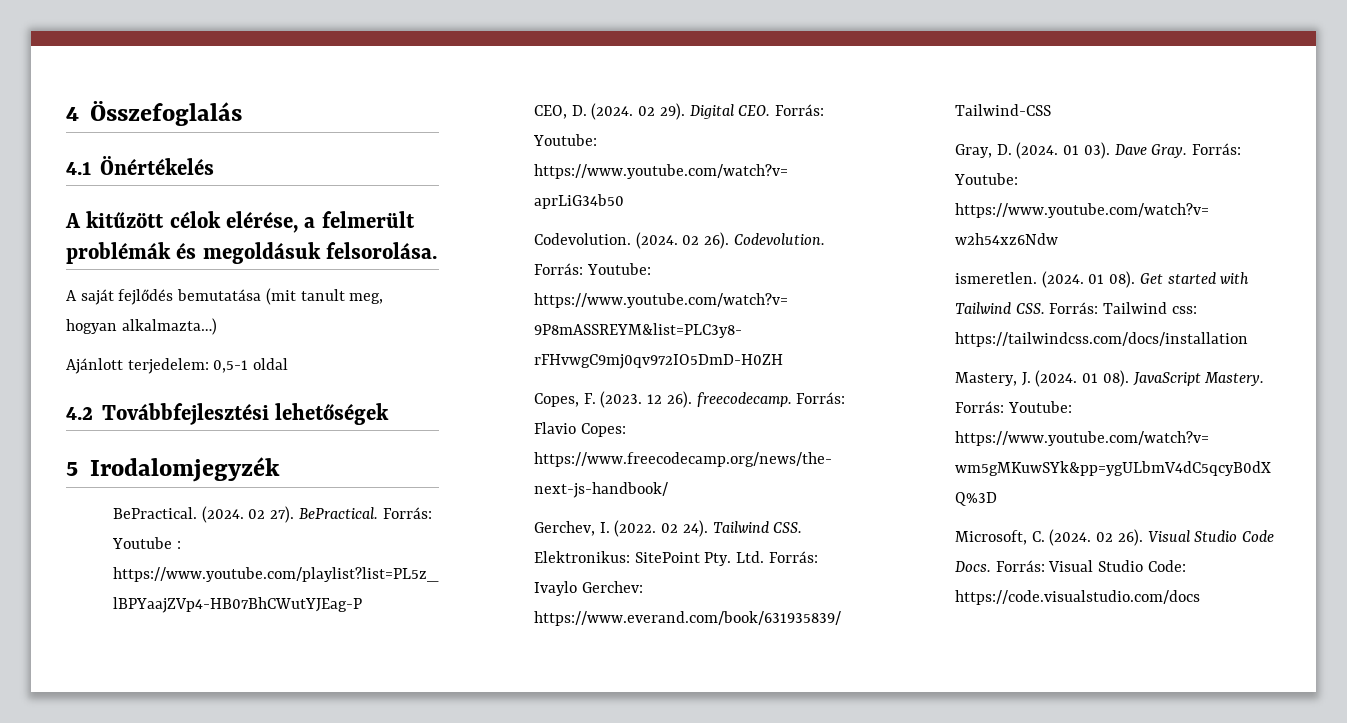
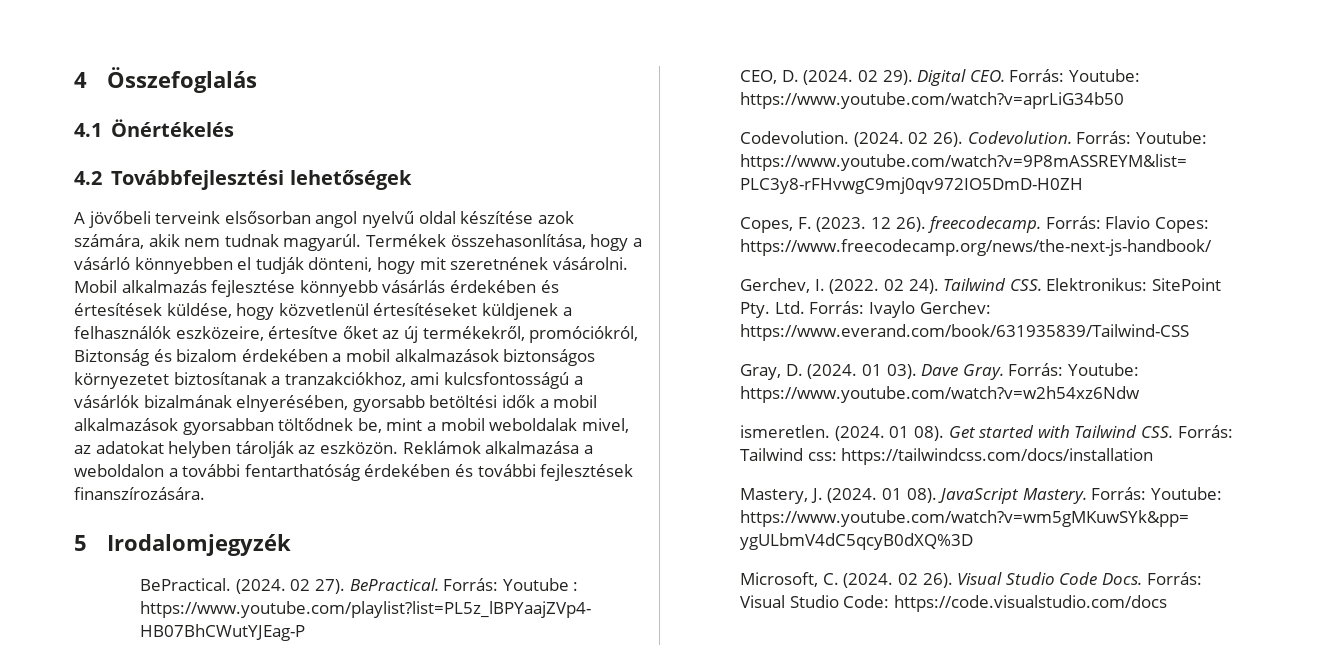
[65,211,415,233] [66,242,438,264] [66,288,384,305] [66,318,217,335] [66,358,289,374] [66,403,390,425] A kitűzött célok elérése, a felmerült problémák és megoldásuk felsorolása. // A saját fejlődés bemutatása (mit tanult meg, hogyan alkalmazta…) // Ajánlott terjedelem: 0,5-1 oldal // 4.2 Továbbfejlesztési lehetőségek -> [74,170,412,190] [74,211,574,228] [74,234,642,251] [74,257,628,274] [74,280,559,297] [74,303,572,320] [74,326,639,343] [74,349,596,366] [74,372,583,389] [74,395,598,412] [74,418,629,435] [74,441,593,458] [74,464,634,481] [74,487,205,500] 4.2 Továbbfejlesztési lehetőségek // A jövőbeli terveink elsősorban angol nyelvű oldal készítése azok számára, akik nem tudnak magyarúl. Termékek összehasonlítása, hogy a vásárló könnyebben el tudják dönteni, hogy mit szeretnének vásárolni. Mobil alkalmazás fejlesztése könnyebb vásárlás érdekében és értesítések küldése, hogy közvetlenül értesítéseket küldjenek a felhasználók eszközeire, értesítve őket az új termékekről, promóciókról, Biztonság és bizalom érdekében a mobil alkalmazások biztonságos környezetet biztosítanak a tranzakciókhoz, ami kulcsfontosságú a vásárlók bizalmának elnyerésében, gyorsabb betöltési idők a mobil alkalmazások gyorsabban töltődnek be, mint a mobil weboldalak mivel, az adatokat helyben tárolják az eszközön. Reklámok alkalmazása a weboldalon a további fentarthatóság érdekében és további fejlesztések finanszírozására.

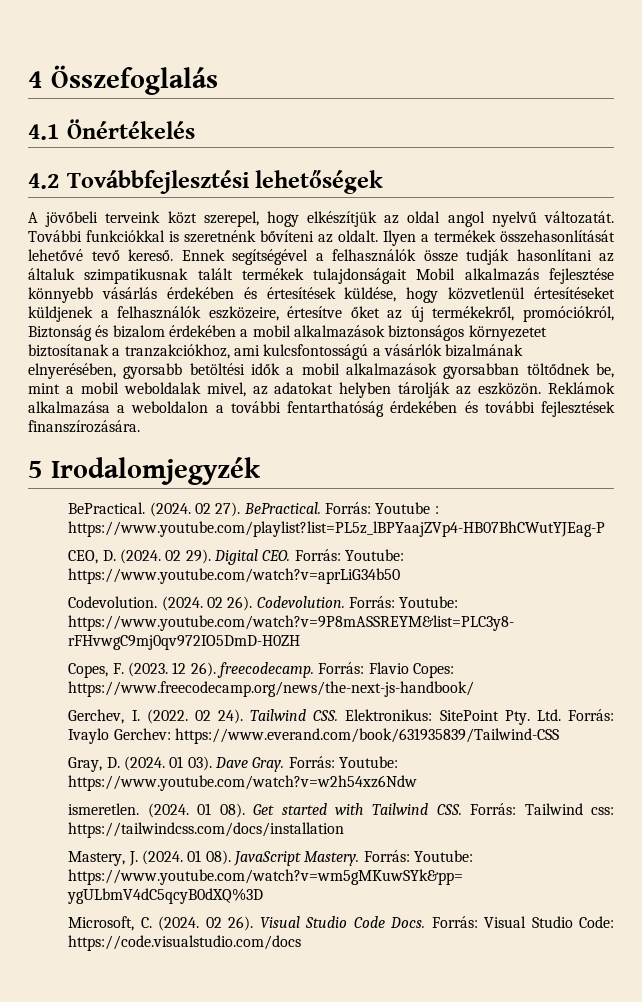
[224,211,574,228] [74,234,642,251] [74,257,628,274] elsősorban angol nyelvű oldal készítése azok számára, akik nem tudnak magyarúl. Termékek összehasonlítása, hogy a vásárló könnyebben el tudják dönteni, hogy mit szeretnének vásárolni. -> [167,211,614,227] [28,230,615,246] [28,249,614,265] [28,268,408,284] közt szerepel, hogy elkészítjük az oldal angol nyelvű változatát. További funkciókkal is szeretnénk bővíteni az oldalt. Ilyen a termékek összehasonlítását lehetővé tevő kereső. Ennek segítségével a felhasználók össze tudják hasonlítani az általuk szimpatikusnak talált termékek tulajdonságait

